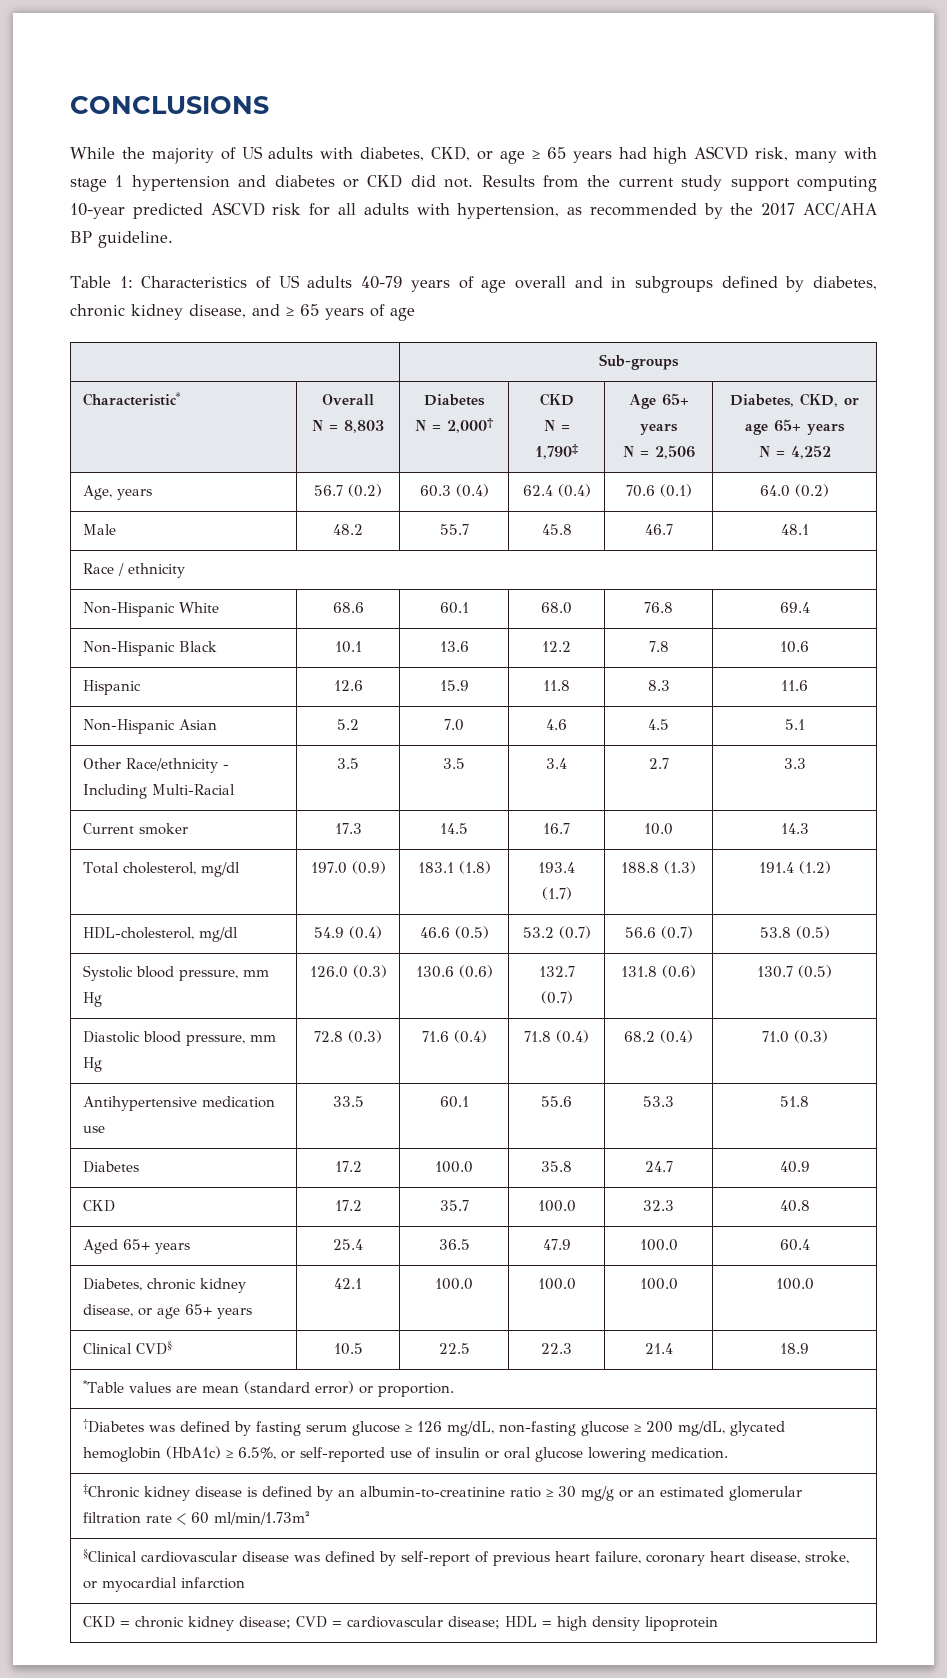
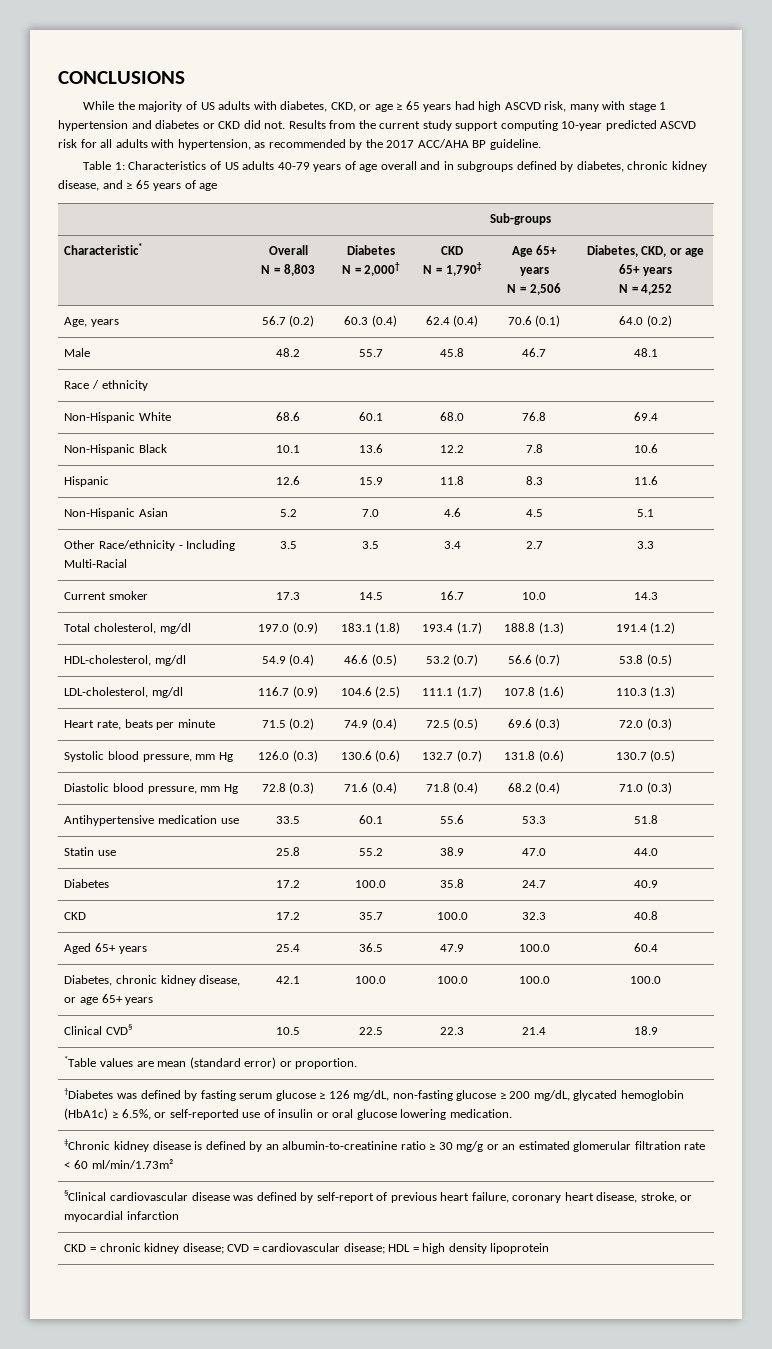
(830, 932) none -> [64,687,183,698] [258,686,318,698] [340,686,401,698] [422,686,482,698] [504,686,564,698] [615,686,676,698] [64,719,215,730] [261,718,315,730] [344,718,397,730] [425,718,479,730] [507,718,561,730] [619,718,672,730] // LDL-cholesterol, mg/dl | 116.7 (0.9) | 104.6 (2.5) | 111.1 (1.7) | 107.8 (1.6) | 110.3 (1.3) // Heart rate, beats per minute | 71.5 (0.2) | 74.9 (0.4) | 72.5 (0.5) | 69.6 (0.3) | 72.0 (0.3)
(809, 1101) none -> [64,847,116,856] [276,847,300,856] [358,848,383,856] [440,847,464,856] [522,848,546,856] [633,848,658,856] // Statin use | 25.8 | 55.2 | 38.9 | 47.0 | 44.0

